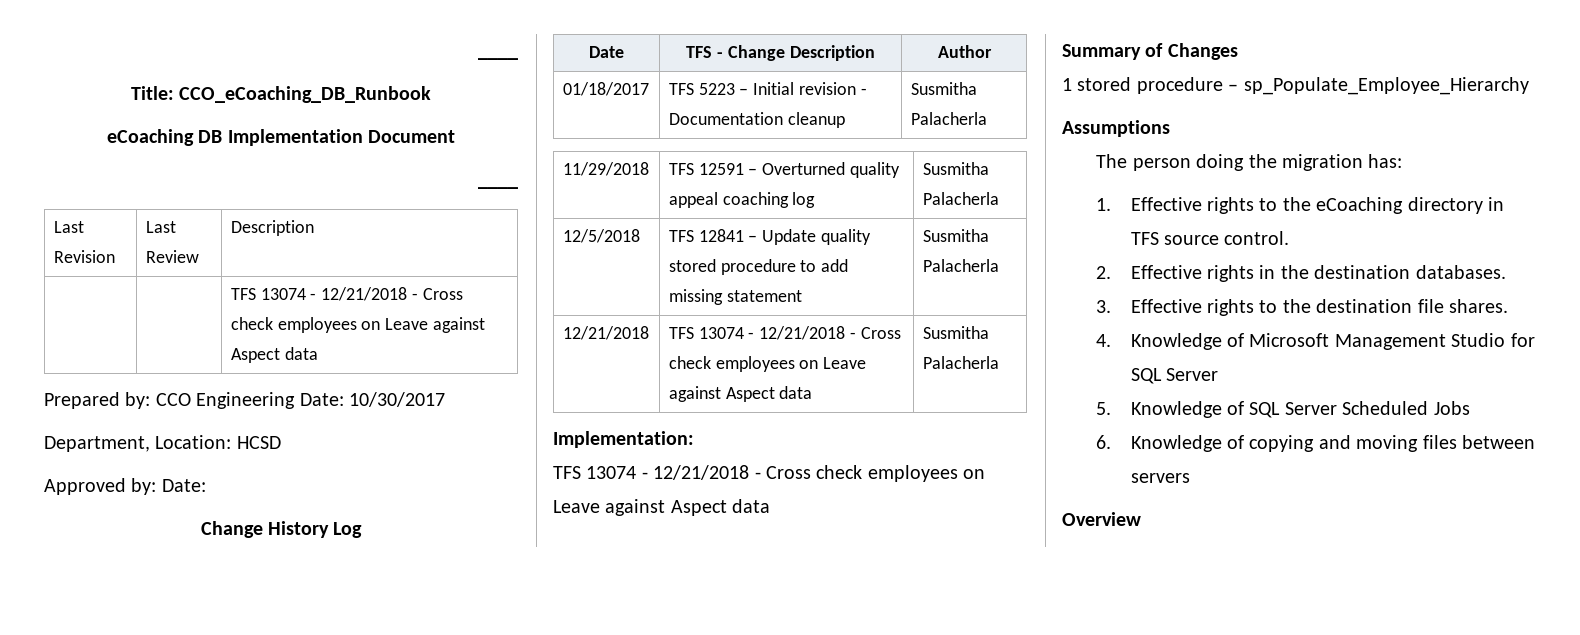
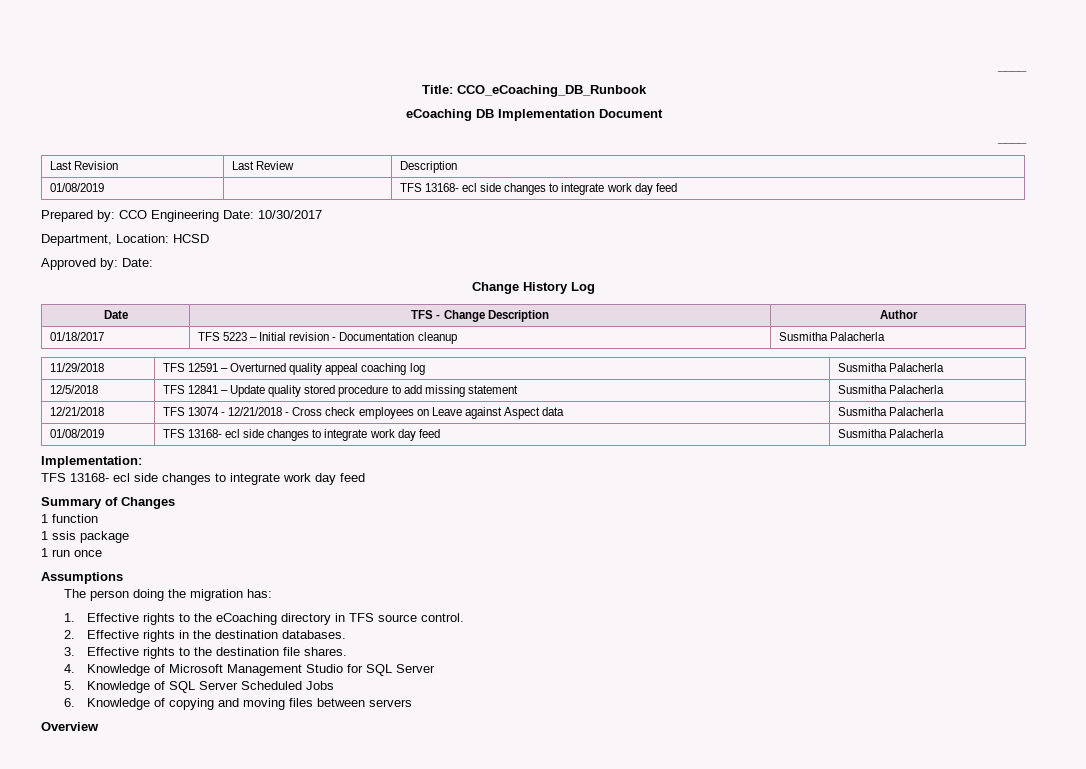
[230,287,464,301] [230,317,486,333] [230,347,318,363] | | TFS 13074 - 12/21/2018 - Cross check employees on Leave against Aspect data -> [49,183,104,192] [399,183,677,195] 01/08/2019 | | TFS 13168- ecl side changes to integrate work day feed
[553,431,694,448] [553,465,986,482] [553,499,771,516] [1062,43,1238,60] [1062,77,1529,95] // Implementation: // TFS 13074 - 12/21/2018 - Cross check employees on Leave against Aspect data // Summary of Changes // 1 stored procedure – sp_Populate_Employee_Hierarchy -> [49,429,104,438] [162,429,440,441] [837,429,944,438] [41,456,142,468] [41,473,365,485] [41,497,175,509] [41,514,98,523] [41,531,129,543] [41,548,102,557] // 01/08/2019 | TFS 13168- ecl side changes to integrate work day feed | Susmitha Palacherla // Implementation: // TFS 13168- ecl side changes to integrate work day feed // Summary of Changes // 1 function // 1 ssis package // 1 run once

